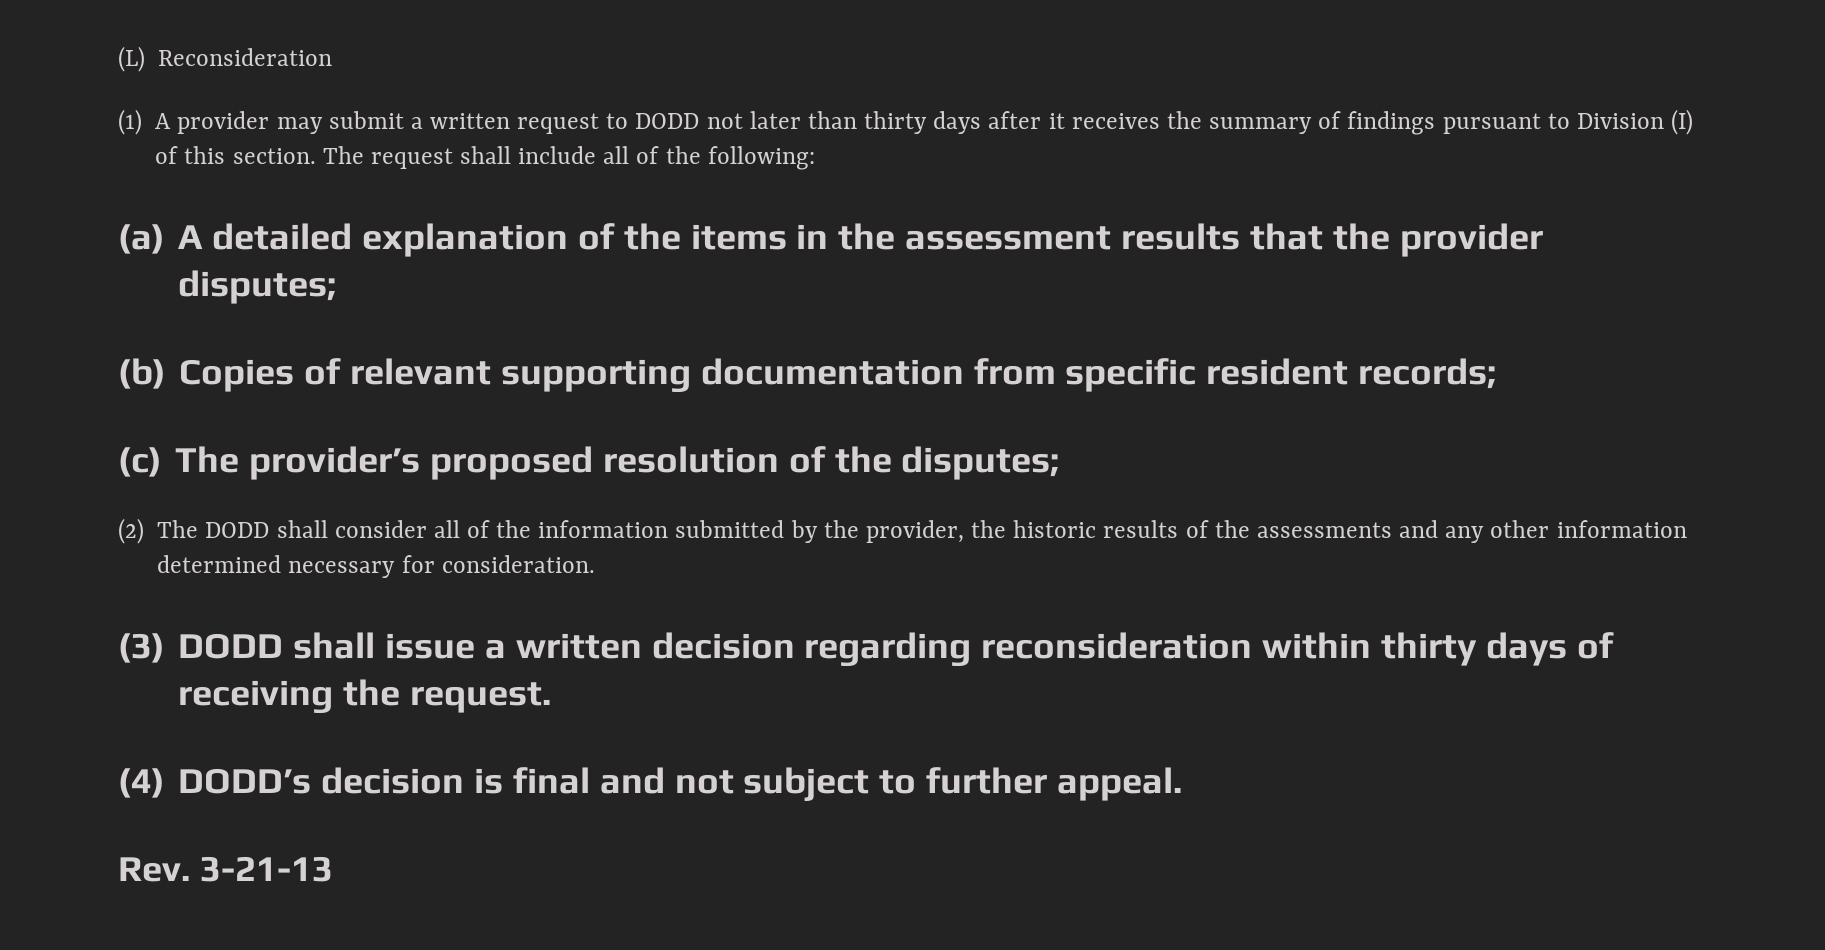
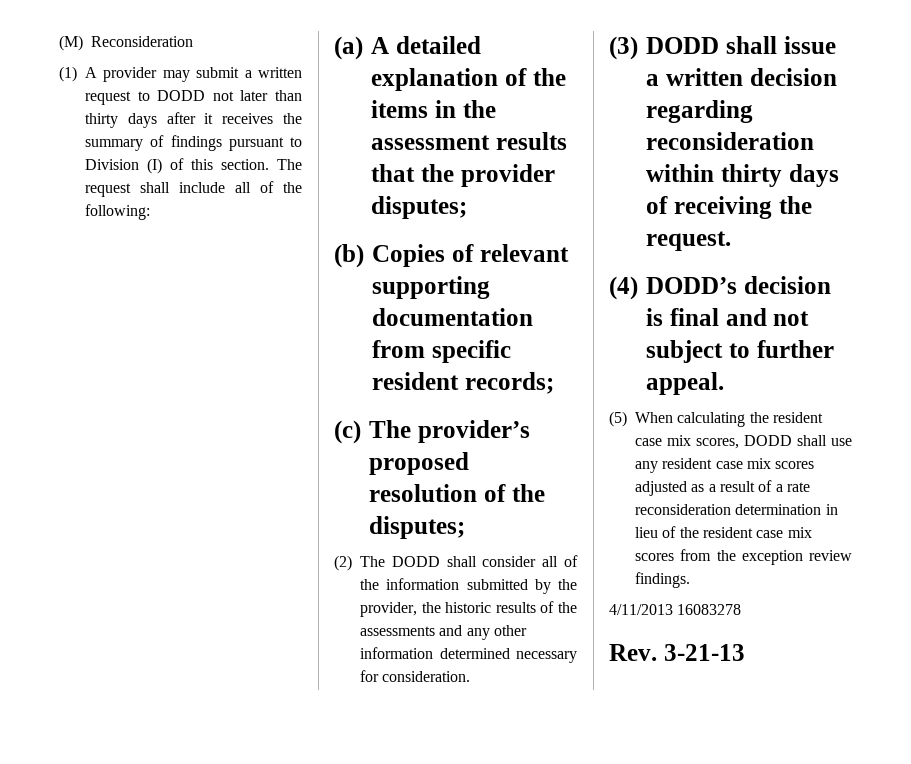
[118,46,145,72] (L) -> [59,35,83,51] (M)
(1182, 784) none -> [609,411,823,427] [635,435,852,449] [635,458,815,473] [635,480,810,496] [635,504,838,515] [635,526,812,538] [635,549,852,565] [635,572,690,588] [609,604,742,615] // (5) When calculating the resident case mix scores, DODD shall use any resident case mix scores adjusted as a result of a rate reconsideration determination in lieu of the resident case mix scores from the exception review findings. // 4/11/2013 16083278

